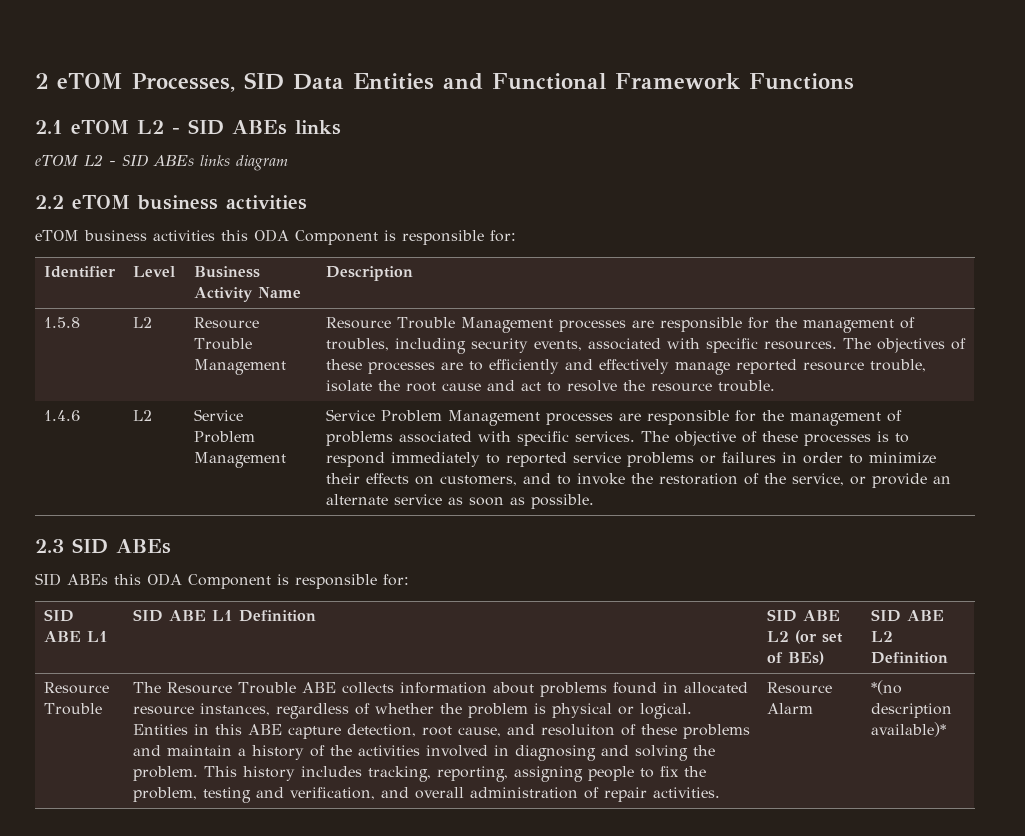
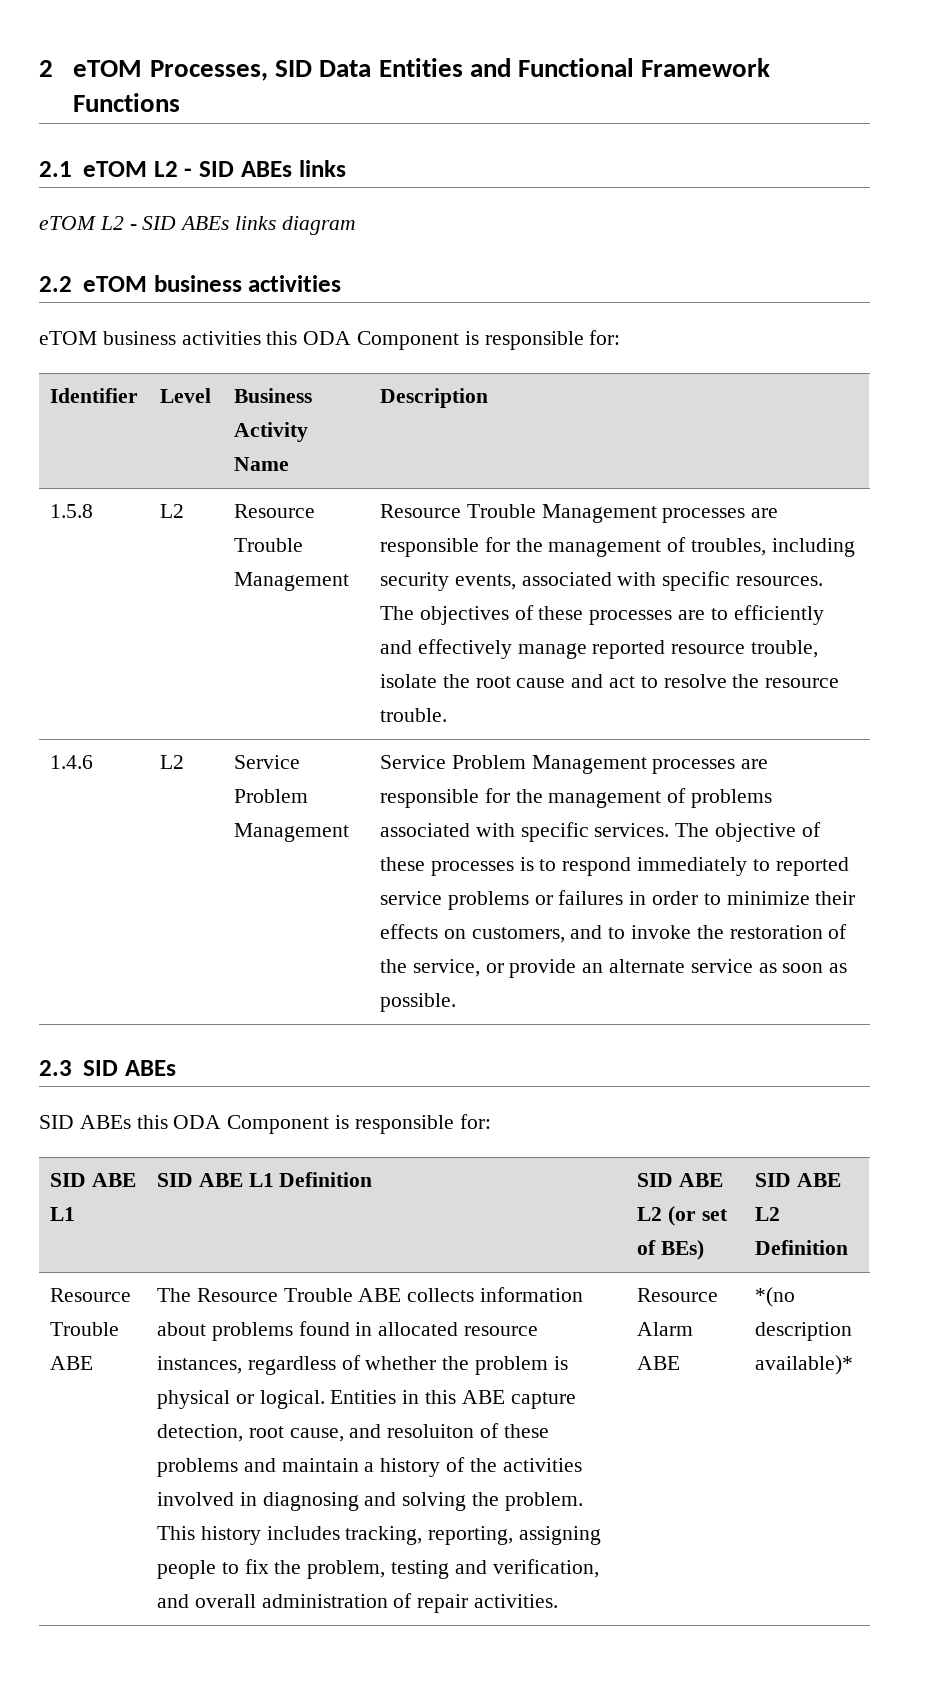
(102, 709) none -> [49,1356,93,1370] ABE
(813, 708) none -> [636,1356,680,1370] ABE

